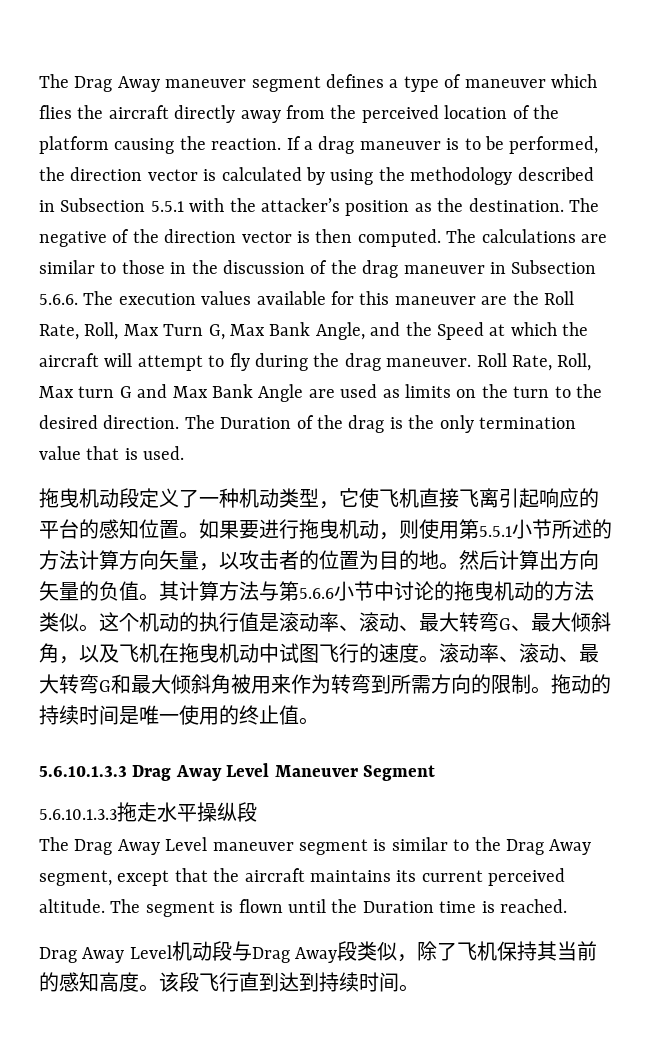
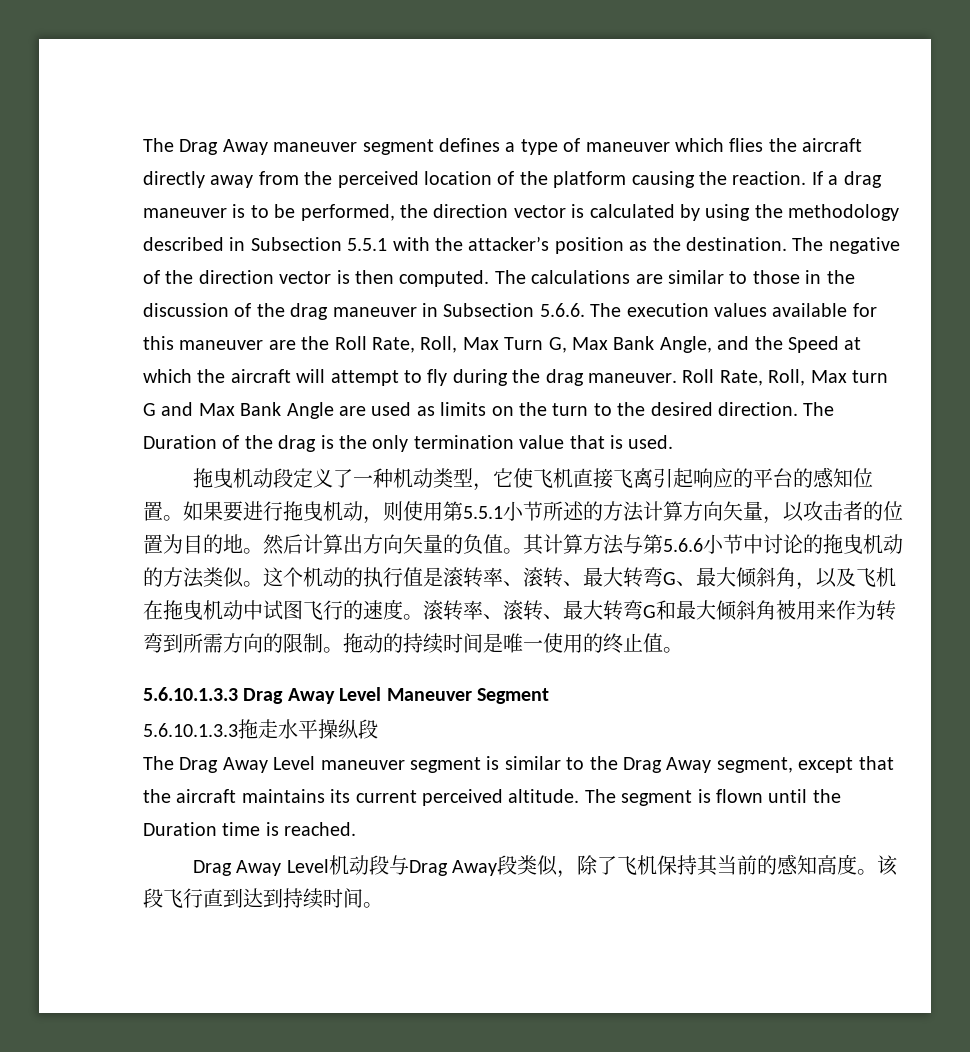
[299,612,399,632] 动率、滚动 -> [463,567,563,588] 转率、滚转
[459,643,559,663] 动率、滚动 -> [443,600,543,621] 转率、滚转

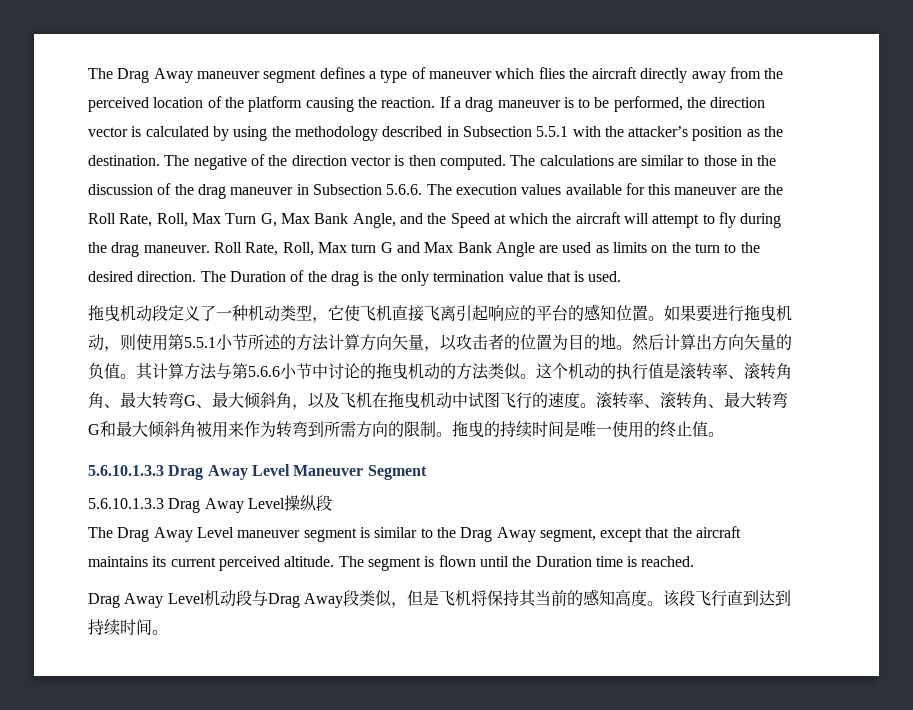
(563, 577) none -> [776,363,792,379] [88,392,104,408] 角角
(543, 610) none -> [692,392,708,408] 角
[363,633,383,653] 动 -> [468,421,484,438] 曳
[238,719,318,739] 拖走水平 -> [168,498,285,513] Drag Away Level
[577,855,658,875] 除了飞机 -> [406,590,487,606] 但是飞机将

